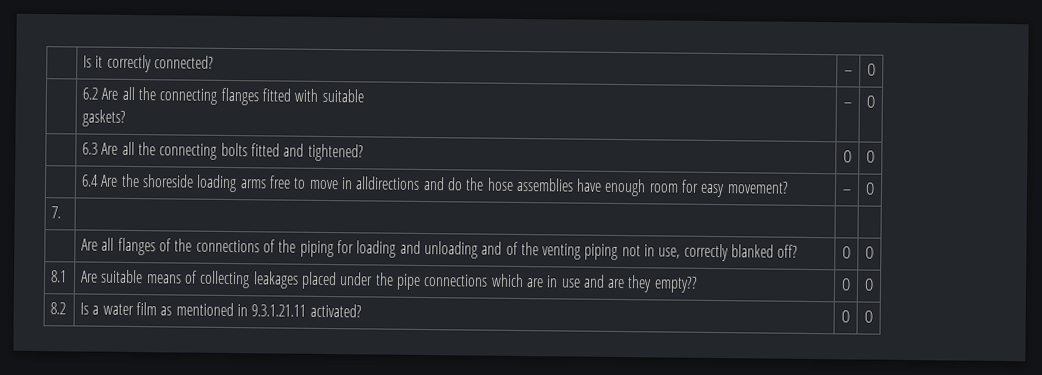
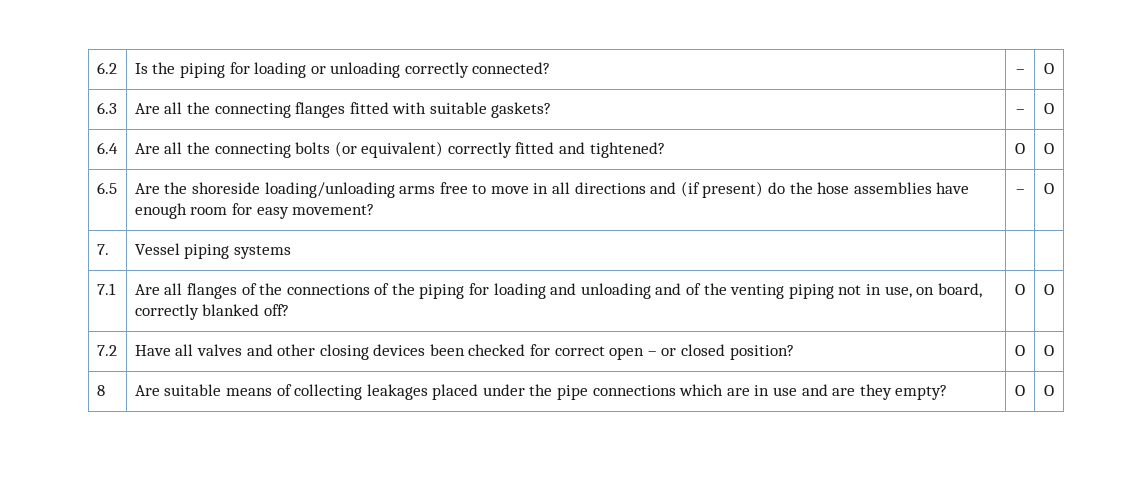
[83,55,104,68] | Is it -> [96,62,117,74] [134,62,401,78] 6.2 | Is the piping for loading or unloading
[82,87,100,100] | 6.2 -> [96,102,117,114] 6.3 |
(365, 95) // -> (487, 108) none
[82,142,99,155] | 6.3 -> [96,142,118,154] 6.4 |
(248, 149) none -> [334,141,512,158] (or equivalent) correctly
[81,174,100,187] | 6.4 -> [96,182,117,194] 6.5 |
[196,174,238,193] loading -> [264,182,395,198] loading/unloading
[355,176,445,191] alldirections and -> [552,181,764,198] all directions and (if present)
(62, 212) | | // -> [134,243,291,259] [96,283,116,295] Vessel piping systems | | // 7.1
(681, 253) none -> [916,283,982,298] on board,
[51,270,68,283] 8.1 -> [96,345,117,356] [134,344,794,360] [1015,345,1025,356] [1044,345,1054,356] [96,385,105,396] 7.2 | Have all valves and other closing devices been checked for correct open – or closed position? | O | O // 8
[653,276,698,293] [841,278,851,291] [864,278,874,291] [50,302,67,315] [80,302,362,318] [841,310,850,323] [864,310,873,323] empty?? | O | O // 8.2 | Is a water film as mentioned in 9.3.1.21.11 activated? | O | O -> [895,385,948,400] [1015,385,1025,396] [1044,385,1054,396] empty? | O | O

